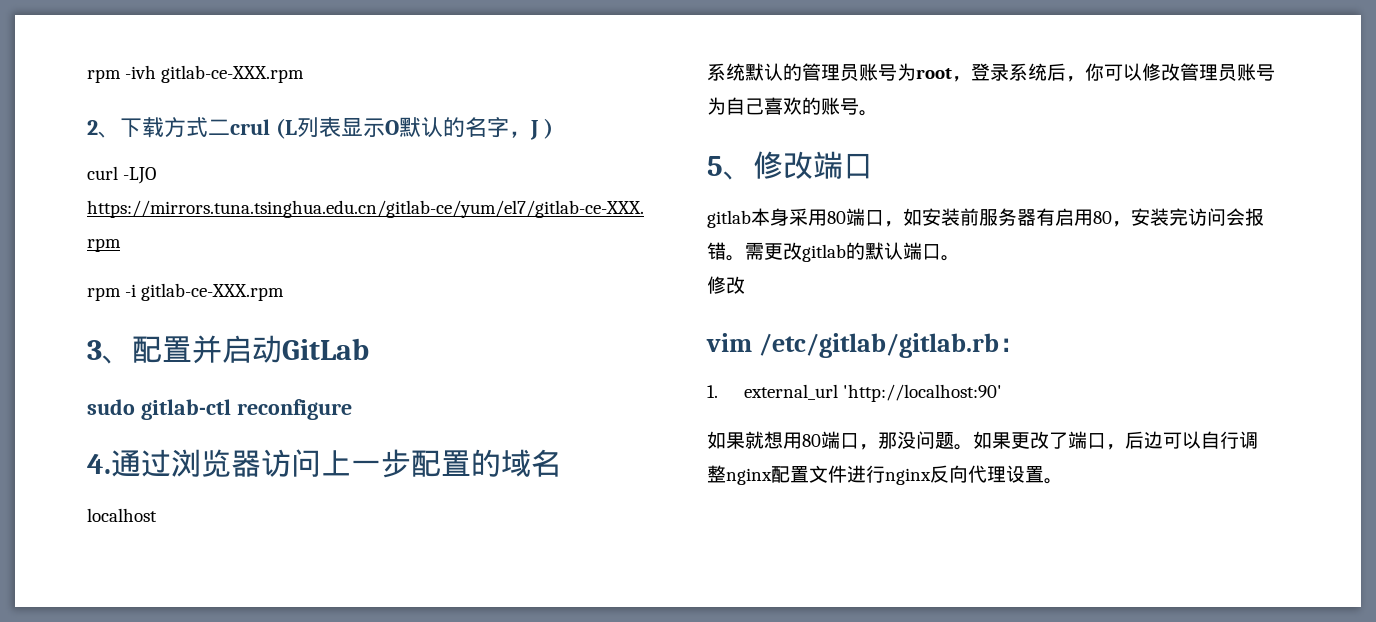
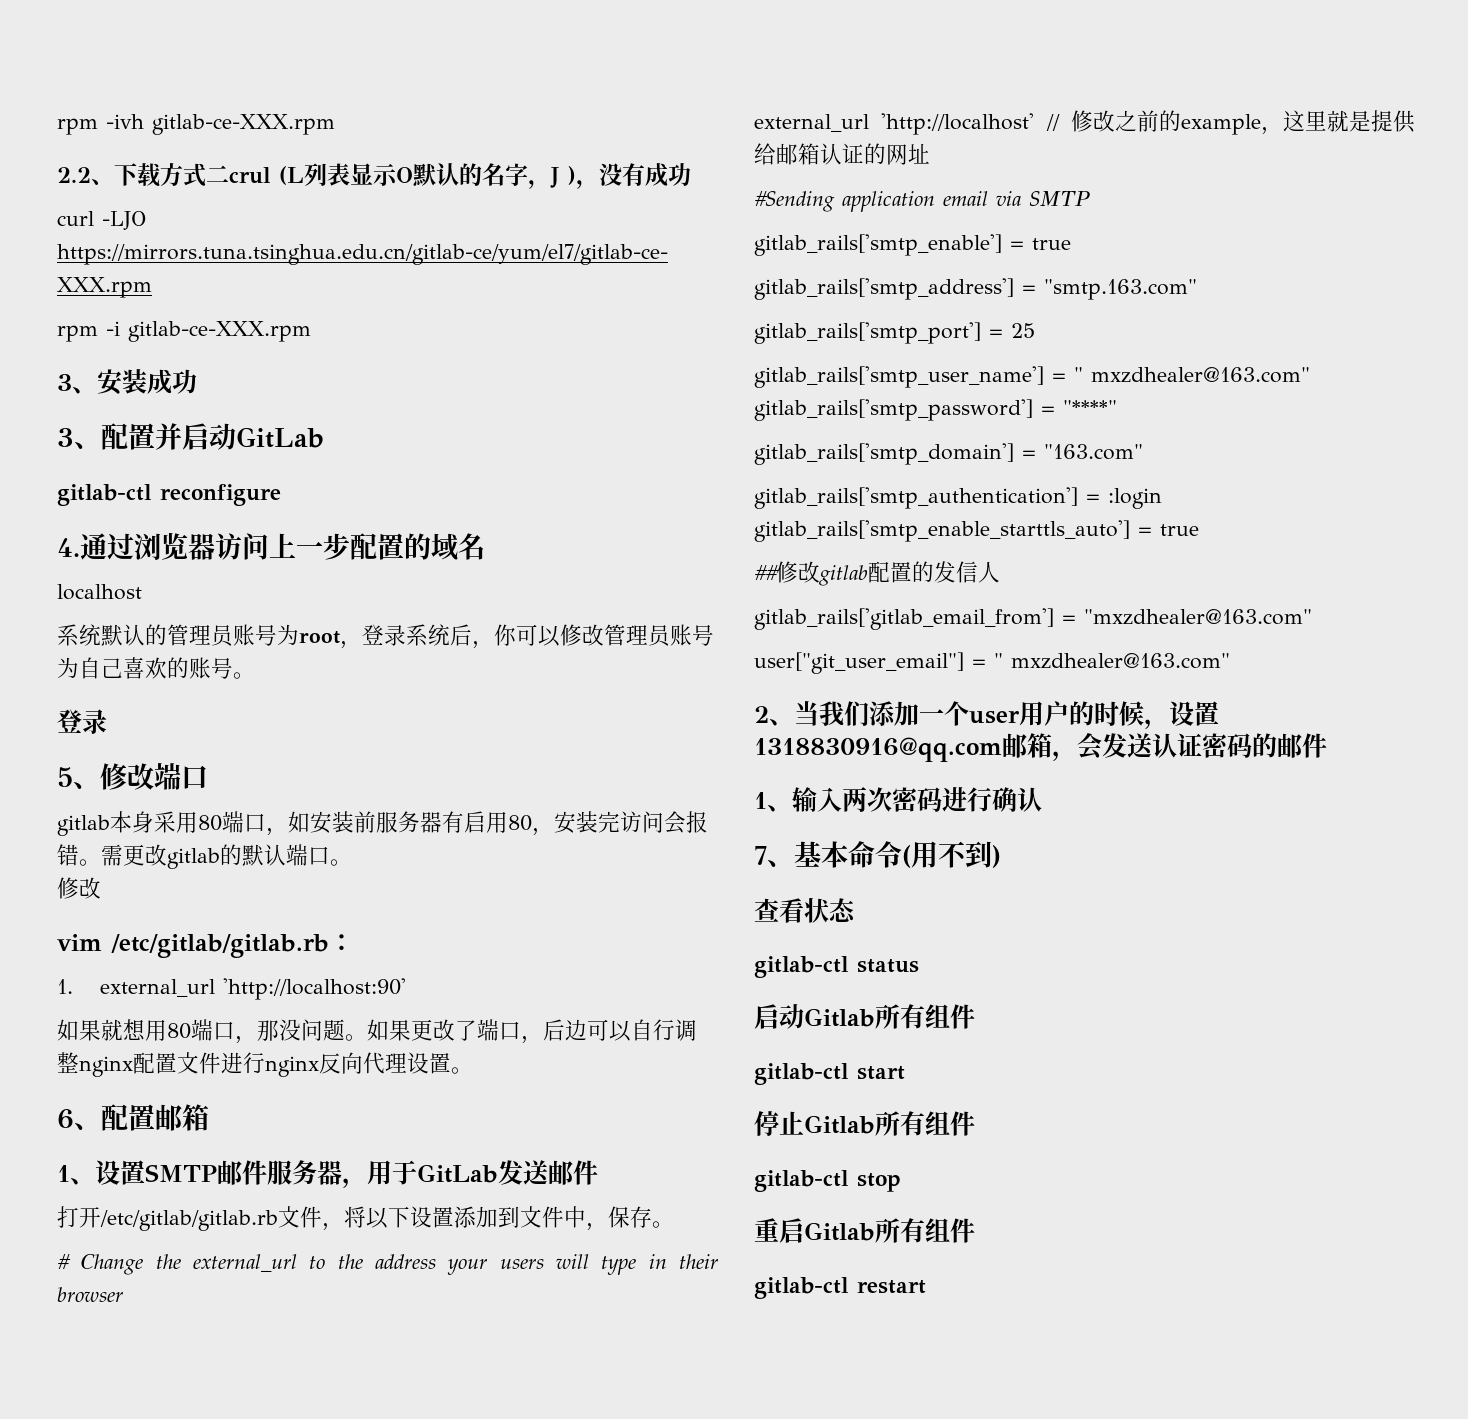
[87,120,98,135] 2 -> [57,167,91,183] 2.2
(553, 128) none -> [576,163,691,189] ，没有成功
(285, 292) none -> [57,369,197,395] // 3、安装成功
[87,399,135,415] sudo -> (324, 437) none
(878, 113) none -> [57,709,107,734] // 登录
(1063, 481) none -> [57,1104,209,1131] [57,1160,598,1189] [57,1206,674,1231] [57,1254,719,1275] [57,1287,123,1302] [754,110,1415,135] [754,143,930,165] [754,191,1090,212] [754,234,1071,256] [754,278,1197,300] [754,322,1035,344] [754,366,1310,388] [754,399,1117,421] [754,443,1143,465] [754,487,1162,509] [754,520,1199,542] [754,561,1000,586] [754,608,1312,630] [754,652,1230,674] [754,701,1219,730] [754,733,1327,762] [754,787,1042,812] [754,841,1001,868] [754,897,856,923] [754,956,919,978] [754,1004,975,1029] [754,1063,905,1085] [754,1111,975,1136] [754,1170,901,1192] [754,1218,975,1243] [754,1277,926,1299] // 6、配置邮箱 // 1、设置SMTP邮件服务器，用于GitLab发送邮件 // 打开/etc/gitlab/gitlab.rb文件，将以下设置添加到文件中，保存。 // # Change the external_url to the address your users will type in their browser // external_url 'http://localhost' // 修改之前的example，这里就是提供给邮箱认证的网址 // #Sending application email via SMTP // gitlab_rails['smtp_enable'] = true // gitlab_rails['smtp_address'] = "smtp.163.com" // gitlab_rails['smtp_port'] = 25 // gitlab_rails['smtp_user_name'] = " mxzdhealer@163.com" gitlab_rails['smtp_password'] = "****" // gitlab_rails['smtp_domain'] = "163.com" // gitlab_rails['smtp_authentication'] = :login gitlab_rails['smtp_enable_starttls_auto'] = true // ##修改gitlab配置的发信人 // gitlab_rails['gitlab_email_from'] = "mxzdhealer@163.com" // user["git_user_email"] = " mxzdhealer@163.com" // 2、当我们添加一个user用户的时候，设置1318830916@qq.com邮箱，会发送认证密码的邮件 // 1、输入两次密码进行确认 // 7、基本命令(用不到) // 查看状态 // gitlab-ctl status // 启动Gitlab所有组件 // gitlab-ctl start // 停止Gitlab所有组件 // gitlab-ctl stop // 重启Gitlab所有组件 // gitlab-ctl restart

